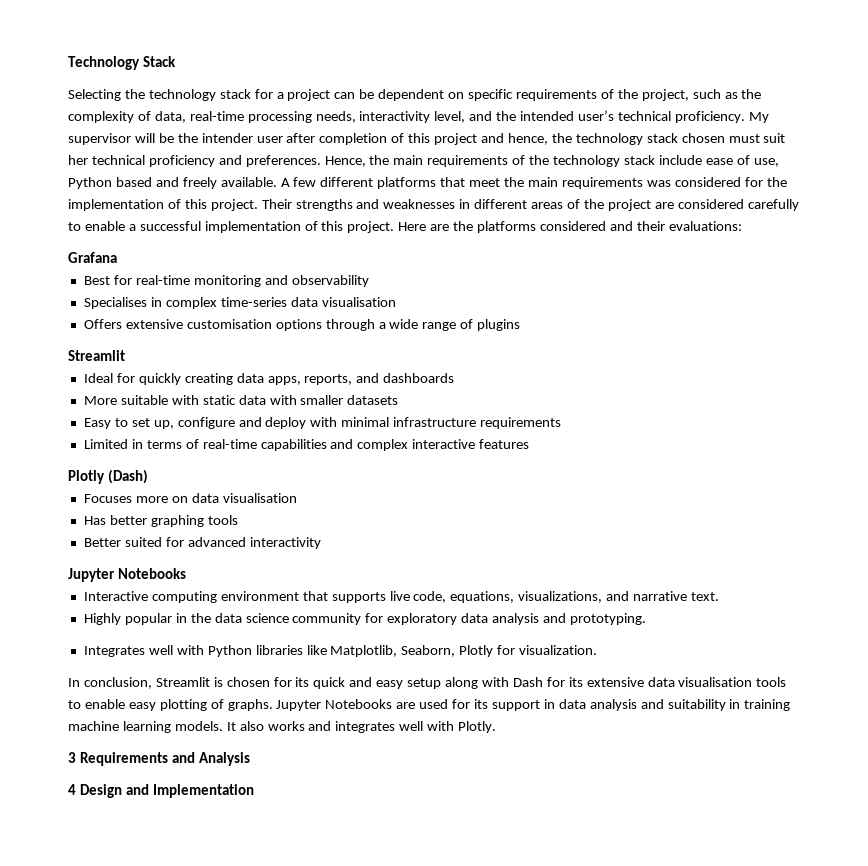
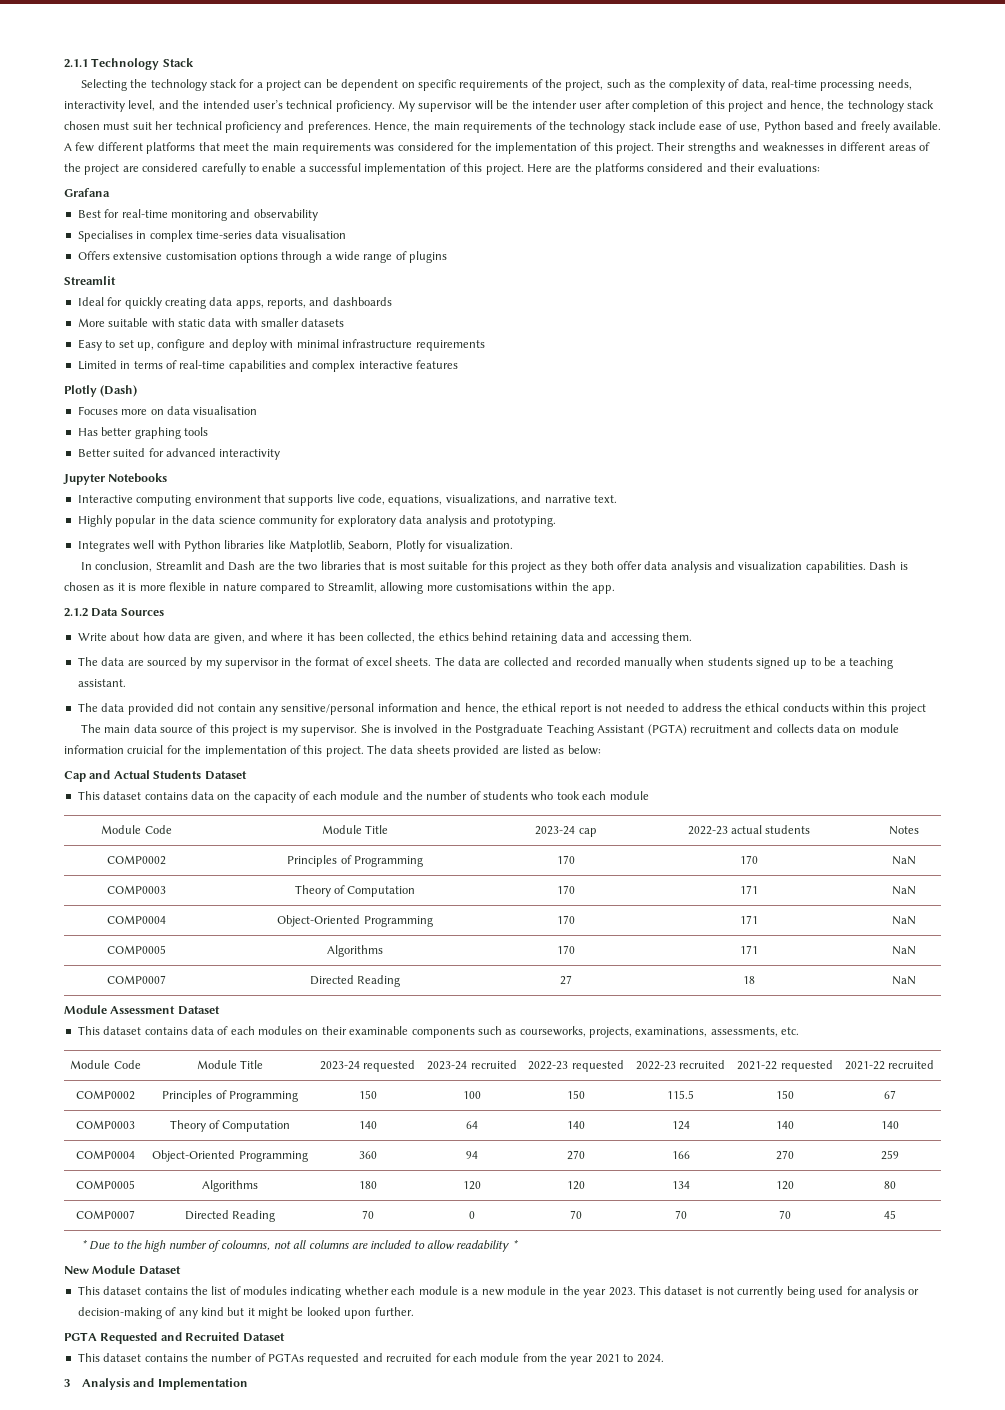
(68, 63) none -> [64,59,88,68] 2.1.1
[213,677,787,689] [68,699,791,711] [68,721,497,733] [68,752,195,766] is chosen for its quick and easy setup along with Dash for its extensive data visualisation tools to enable easy plotting of graphs. Jupyter Notebooks are used for its support in data analysis and suitability in training machine learning models. It also works and integrates well with Plotly. // 3 Requirements and -> [204,561,908,573] [64,582,615,594] [64,608,164,617] [77,632,692,644] [77,657,893,669] [77,679,126,687] [77,703,926,715] [80,724,899,736] [64,745,601,757] [64,770,247,782] [77,791,649,803] [101,825,172,834] [321,825,389,834] [535,826,597,837] [687,825,811,835] [889,826,919,835] [107,855,166,865] [287,855,423,867] [557,855,575,864] [740,855,758,864] [892,856,916,865] [107,885,166,894] [294,885,416,897] [557,885,575,894] [740,885,758,894] [892,886,916,895] [107,915,166,924] [277,915,433,927] [557,915,575,924] [740,915,758,924] [892,916,916,925] [107,945,166,954] [327,945,383,957] [557,945,575,954] [740,945,758,954] [892,946,916,955] [107,975,166,984] [309,975,401,987] [560,975,572,985] [743,976,755,984] [892,976,916,985] [64,1005,220,1015] [77,1026,800,1038] [70,1060,141,1069] [196,1060,264,1069] [319,1060,416,1072] [427,1060,517,1070] [528,1060,624,1072] [635,1060,726,1070] [737,1060,833,1072] [844,1060,935,1070] [76,1090,135,1100] [162,1090,298,1102] [358,1090,377,1099] [463,1091,481,1099] [567,1090,585,1099] [667,1090,694,1099] [776,1090,794,1099] [883,1090,896,1099] [76,1120,135,1129] [169,1120,291,1132] [358,1121,377,1129] [466,1121,478,1129] [567,1121,585,1129] [671,1121,690,1130] [776,1121,794,1129] [880,1121,899,1129] [76,1150,135,1159] [152,1150,308,1162] [358,1151,377,1159] [466,1151,478,1159] [567,1150,585,1160] [671,1151,690,1159] [776,1150,794,1160] [880,1150,899,1160] [76,1180,135,1189] [202,1180,258,1192] [358,1181,377,1189] [463,1181,481,1190] [567,1181,585,1190] [671,1181,690,1189] [776,1181,794,1190] [883,1181,896,1189] [76,1210,135,1219] [184,1210,276,1222] [361,1210,374,1219] [469,1211,475,1219] [570,1210,582,1219] [674,1210,687,1219] [779,1210,791,1219] [883,1210,896,1219] [80,1240,519,1252] [64,1265,181,1275] [77,1286,920,1298] [77,1307,414,1319] [64,1332,285,1344] [77,1353,664,1365] [64,1379,70,1387] and Dash are the two libraries that is most suitable for this project as they both offer data analysis and visualization capabilities. Dash is chosen as it is more flexible in nature compared to Streamlit, allowing more customisations within the app. // 2.1.2 Data Sources // Write about how data are given, and where it has been collected, the ethics behind retaining data and accessing them. // The data are sourced by my supervisor in the format of excel sheets. The data are collected and recorded manually when students signed up to be a teaching assistant. // The data provided did not contain any sensitive/personal information and hence, the ethical report is not needed to address the ethical conducts within this project // The main data source of this project is my supervisor. She is involved in the Postgraduate Teaching Assistant (PGTA) recruitment and collects data on module information cruicial for the implementation of this project. The data sheets provided are listed as below: // Cap and Actual Students Dataset // This dataset contains data on the capacity of each module and the number of students who took each module // Module Code | Module Title | 2023-24 cap | 2022-23 actual students | Notes // COMP0002 | Principles of Programming | 170 | 170 | NaN // COMP0003 | Theory of Computation | 170 | 171 | NaN // COMP0004 | Object-Oriented Programming | 170 | 171 | NaN // COMP0005 | Algorithms | 170 | 171 | NaN // COMP0007 | Directed Reading | 27 | 18 | NaN // Module Assessment Dataset // This dataset contains data of each modules on their examinable components such as courseworks, projects, examinations, assessments, etc. // Module Code | Module Title | 2023-24 requested | 2023-24 recruited | 2022-23 requested | 2022-23 recruited | 2021-22 requested | 2021-22 recruited // COMP0002 | Principles of Programming | 150 | 100 | 150 | 115.5 | 150 | 67 // COMP0003 | Theory of Computation | 140 | 64 | 140 | 124 | 140 | 140 // COMP0004 | Object-Oriented Programming | 360 | 94 | 270 | 166 | 270 | 259 // COMP0005 | Algorithms | 180 | 120 | 120 | 134 | 120 | 80 // COMP0007 | Directed Reading | 70 | 0 | 70 | 70 | 70 | 45 // * Due to the high number of coloumns, not all columns are included to allow readability * // New Module Dataset // This dataset contains the list of modules indicating whether each module is a new module in the year 2023. This dataset is not currently being used for analysis or decision-making of any kind but it might be looked upon further. // PGTA Requested and Recruited Dataset // This dataset contains the number of PGTAs requested and recruited for each module from the year 2021 to 2024. // 3
[68,784,122,798] // 4 Design -> (131, 1384) none

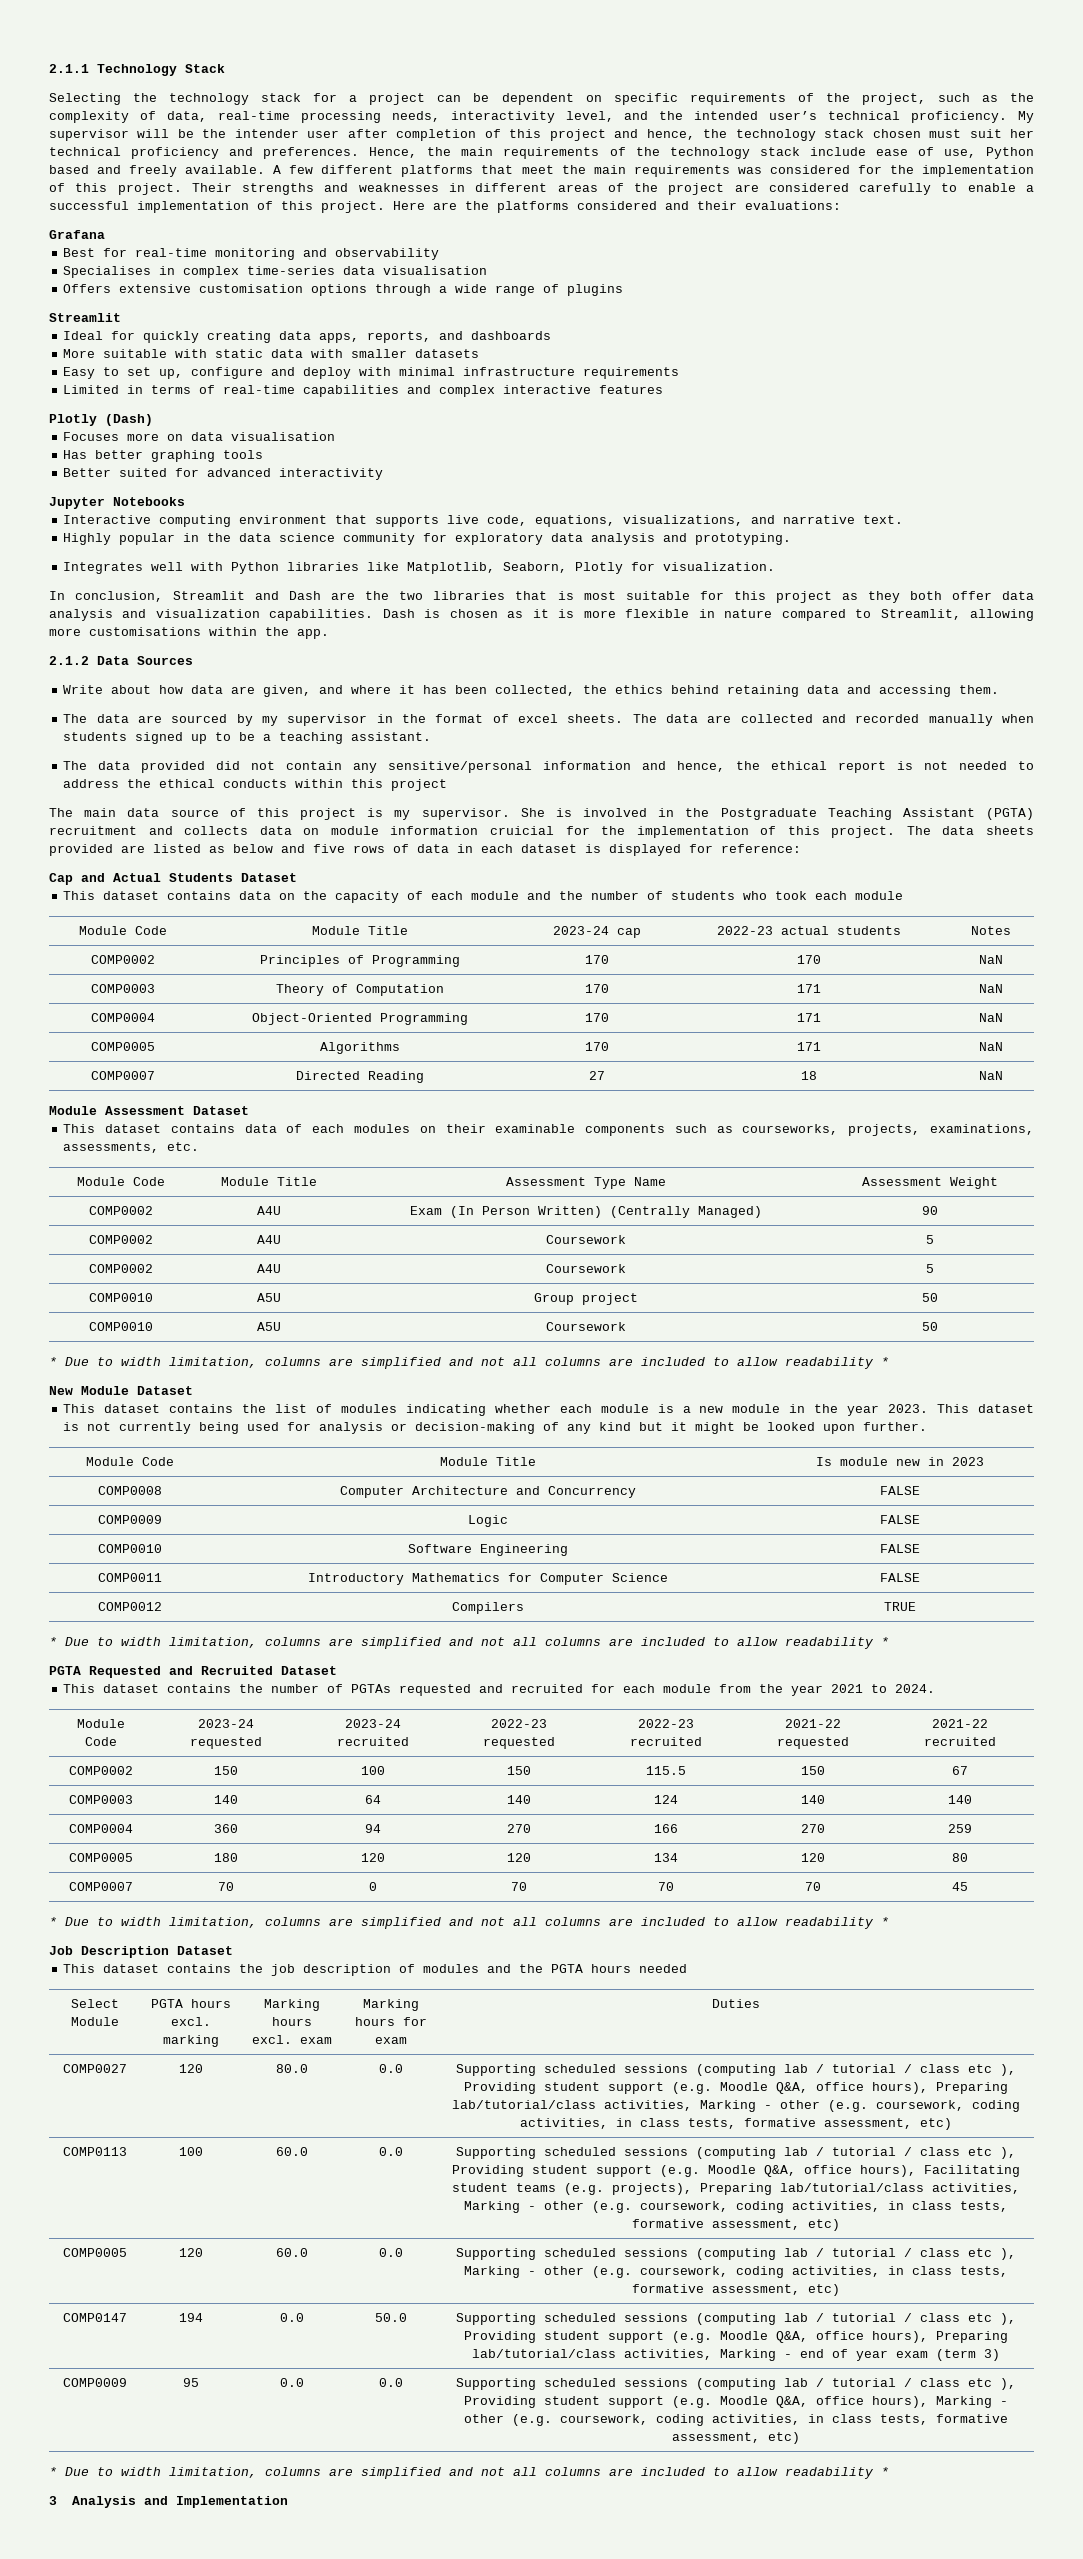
[567,745,601,755] below: -> [233,844,801,856] below and five rows of data in each dataset is displayed for reference:
[319,1060,416,1072] [427,1060,517,1070] [528,1060,624,1072] [635,1060,726,1070] [737,1060,833,1072] [844,1060,935,1070] [76,1090,135,1100] [162,1090,298,1102] [358,1090,377,1099] [463,1091,481,1099] [567,1090,585,1099] [667,1090,694,1099] [776,1090,794,1099] [883,1090,896,1099] [76,1120,135,1129] [169,1120,291,1132] [358,1121,377,1129] [466,1121,478,1129] [567,1121,585,1129] [671,1121,690,1130] [776,1121,794,1129] [880,1121,899,1129] [76,1150,135,1159] [152,1150,308,1162] [358,1151,377,1159] [466,1151,478,1159] [567,1150,585,1160] [671,1151,690,1159] [776,1150,794,1160] [880,1150,899,1160] [76,1180,135,1189] [202,1180,258,1192] [358,1181,377,1189] [463,1181,481,1190] [567,1181,585,1190] [671,1181,690,1189] [776,1181,794,1190] [883,1181,896,1189] [76,1210,135,1219] [184,1210,276,1222] [361,1210,374,1219] [469,1211,475,1219] [570,1210,582,1219] [674,1210,687,1219] [779,1210,791,1219] [883,1210,896,1219] [80,1240,271,1252] 2023-24 requested | 2023-24 recruited | 2022-23 requested | 2022-23 recruited | 2021-22 requested | 2021-22 recruited // COMP0002 | Principles of Programming | 150 | 100 | 150 | 115.5 | 150 | 67 // COMP0003 | Theory of Computation | 140 | 64 | 140 | 124 | 140 | 140 // COMP0004 | Object-Oriented Programming | 360 | 94 | 270 | 166 | 270 | 259 // COMP0005 | Algorithms | 180 | 120 | 120 | 134 | 120 | 80 // COMP0007 | Directed Reading | 70 | 0 | 70 | 70 | 70 | 45 // * Due to the high number of coloumns, -> [505,1177,666,1189] [861,1177,998,1189] [88,1206,153,1215] [256,1206,281,1215] [409,1206,762,1218] [921,1206,938,1215] [88,1235,153,1244] [256,1235,281,1244] [545,1235,626,1244] [925,1235,934,1244] [88,1264,153,1273] [256,1264,281,1273] [545,1264,626,1273] [925,1264,934,1273] [88,1293,153,1302] [256,1293,281,1302] [533,1293,638,1305] [921,1293,938,1302] [88,1322,153,1331] [256,1322,281,1331] [545,1322,626,1331] [921,1322,938,1331] [49,1357,473,1369] Assessment Type Name | Assessment Weight // COMP0002 | A4U | Exam (In Person Written) (Centrally Managed) | 90 // COMP0002 | A4U | Coursework | 5 // COMP0002 | A4U | Coursework | 5 // COMP0010 | A5U | Group project | 50 // COMP0010 | A5U | Coursework | 50 // * Due to width limitation, columns are simplified and
(414, 1311) none -> [85,1457,174,1466] [440,1457,536,1466] [816,1457,984,1466] [97,1486,162,1495] [340,1486,636,1498] [880,1486,920,1495] [97,1515,162,1524] [468,1515,508,1527] [880,1515,920,1524] [97,1544,162,1553] [408,1544,568,1556] [880,1544,920,1553] [97,1573,162,1582] [308,1573,668,1585] [880,1573,920,1582] [97,1602,162,1611] [452,1602,524,1614] [884,1602,916,1611] [49,1637,889,1649] // Module Code | Module Title | Is module new in 2023 // COMP0008 | Computer Architecture and Concurrency | FALSE // COMP0009 | Logic | FALSE // COMP0010 | Software Engineering | FALSE // COMP0011 | Introductory Mathematics for Computer Science | FALSE // COMP0012 | Compilers | TRUE // * Due to width limitation, columns are simplified and not all columns are included to allow readability *
(664, 1358) none -> [77,1719,125,1728] [85,1737,117,1746] [198,1719,254,1728] [190,1737,262,1749] [344,1719,401,1728] [336,1737,409,1746] [491,1719,547,1728] [483,1737,555,1749] [638,1719,694,1728] [630,1737,702,1746] [785,1719,841,1728] [777,1737,849,1749] [932,1719,988,1728] [924,1737,996,1746] [69,1766,133,1775] [214,1766,238,1775] [360,1766,385,1775] [507,1766,531,1775] [646,1766,686,1775] [801,1766,825,1775] [952,1766,968,1775] [69,1795,133,1804] [214,1795,238,1804] [364,1795,381,1804] [507,1795,531,1804] [654,1795,678,1804] [801,1795,825,1804] [948,1795,972,1804] [69,1824,133,1833] [214,1824,238,1833] [364,1824,381,1833] [507,1824,531,1833] [654,1824,678,1833] [801,1824,825,1833] [948,1824,972,1833] [69,1853,133,1862] [214,1853,238,1862] [360,1853,385,1862] [507,1853,531,1862] [654,1853,678,1862] [801,1853,825,1862] [952,1853,968,1862] [69,1882,133,1891] [218,1882,234,1891] [368,1882,377,1891] [511,1882,527,1891] [658,1882,674,1891] [805,1882,821,1891] [952,1882,968,1891] [49,1917,889,1929] [49,1946,233,1958] [63,1964,688,1976] [71,1999,119,2008] [71,2017,119,2026] [151,1999,231,2008] [171,2017,211,2026] [163,2035,219,2047] [264,1999,320,2011] [272,2017,312,2026] [252,2035,332,2044] [362,1999,419,2011] [354,2017,427,2026] [374,2037,407,2044] [712,1999,760,2008] [63,2064,127,2073] [179,2064,203,2073] [276,2064,308,2073] [378,2064,403,2073] [456,2064,1016,2076] [464,2082,1008,2094] [452,2100,1020,2112] [520,2118,952,2130] [63,2147,127,2156] [179,2147,203,2156] [276,2147,308,2156] [378,2147,403,2156] [456,2147,1016,2159] [452,2165,1020,2177] [452,2183,1020,2195] [464,2201,1008,2213] [632,2219,840,2231] [63,2248,127,2257] [179,2248,203,2257] [276,2248,308,2257] [378,2248,403,2257] [456,2248,1016,2260] [464,2266,1008,2278] [632,2284,840,2296] [63,2313,127,2322] [179,2313,203,2322] [280,2313,304,2322] [374,2313,407,2322] [456,2313,1016,2325] [464,2331,1008,2343] [472,2349,1000,2361] [63,2378,127,2387] [183,2378,199,2387] [280,2378,304,2387] [378,2378,403,2387] [456,2378,1016,2390] [464,2396,1008,2408] [464,2414,1008,2426] [672,2432,800,2444] [49,2467,889,2479] // Module Code | 2023-24 requested | 2023-24 recruited | 2022-23 requested | 2022-23 recruited | 2021-22 requested | 2021-22 recruited // COMP0002 | 150 | 100 | 150 | 115.5 | 150 | 67 // COMP0003 | 140 | 64 | 140 | 124 | 140 | 140 // COMP0004 | 360 | 94 | 270 | 166 | 270 | 259 // COMP0005 | 180 | 120 | 120 | 134 | 120 | 80 // COMP0007 | 70 | 0 | 70 | 70 | 70 | 45 // * Due to width limitation, columns are simplified and not all columns are included to allow readability * // Job Description Dataset // This dataset contains the job description of modules and the PGTA hours needed // Select Module | PGTA hours excl. marking | Marking hours excl. exam | Marking hours for exam | Duties // COMP0027 | 120 | 80.0 | 0.0 | Supporting scheduled sessions (computing lab / tutorial / class etc ), Providing student support (e.g. Moodle Q&A, office hours), Preparing lab/tutorial/class activities, Marking - other (e.g. coursework, coding activities, in class tests, formative assessment, etc) // COMP0113 | 100 | 60.0 | 0.0 | Supporting scheduled sessions (computing lab / tutorial / class etc ), Providing student support (e.g. Moodle Q&A, office hours), Facilitating student teams (e.g. projects), Preparing lab/tutorial/class activities, Marking - other (e.g. coursework, coding activities, in class tests, formative assessment, etc) // COMP0005 | 120 | 60.0 | 0.0 | Supporting scheduled sessions (computing lab / tutorial / class etc ), Marking - other (e.g. coursework, coding activities, in class tests, formative assessment, etc) // COMP0147 | 194 | 0.0 | 50.0 | Supporting scheduled sessions (computing lab / tutorial / class etc ), Providing student support (e.g. Moodle Q&A, office hours), Preparing lab/tutorial/class activities, Marking - end of year exam (term 3) // COMP0009 | 95 | 0.0 | 0.0 | Supporting scheduled sessions (computing lab / tutorial / class etc ), Providing student support (e.g. Moodle Q&A, office hours), Marking - other (e.g. coursework, coding activities, in class tests, formative assessment, etc) // * Due to width limitation, columns are simplified and not all columns are included to allow readability *

